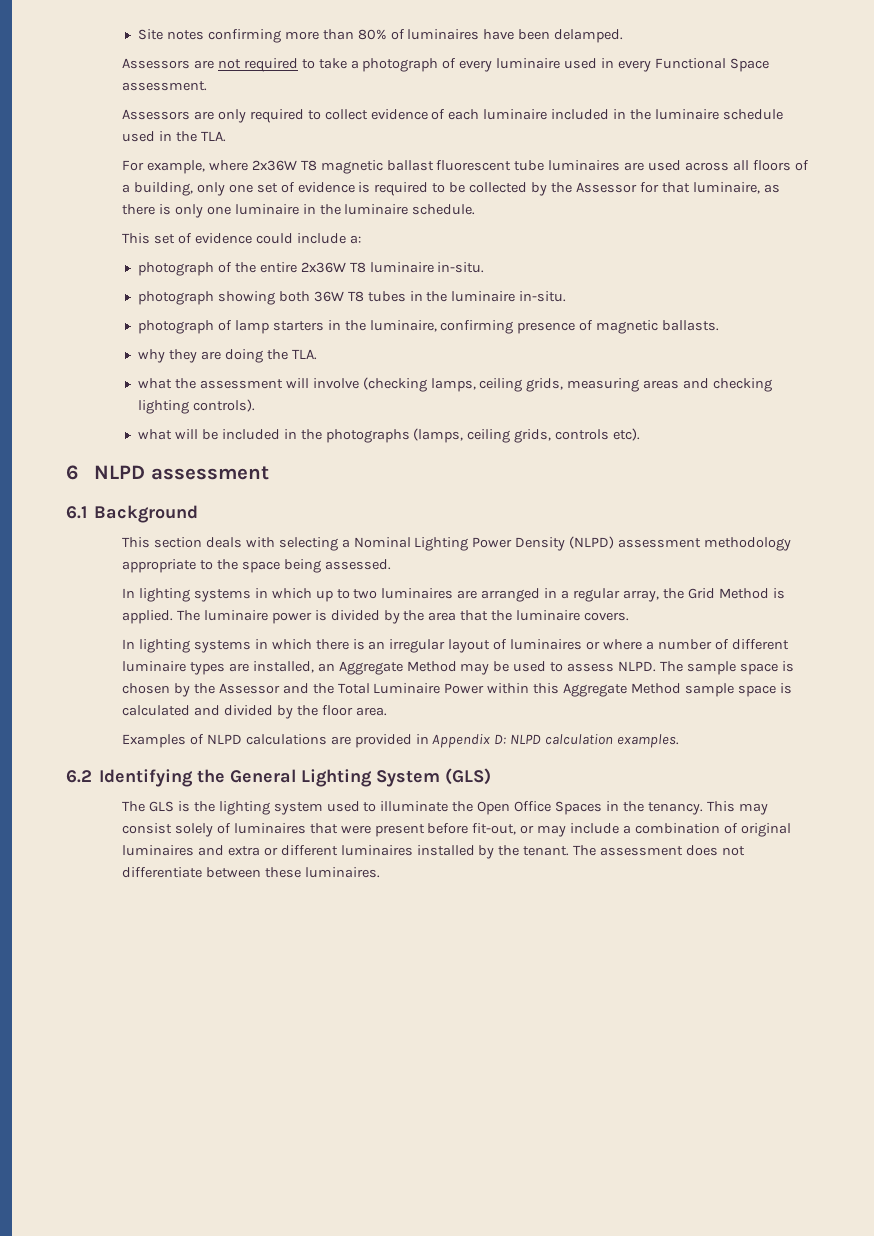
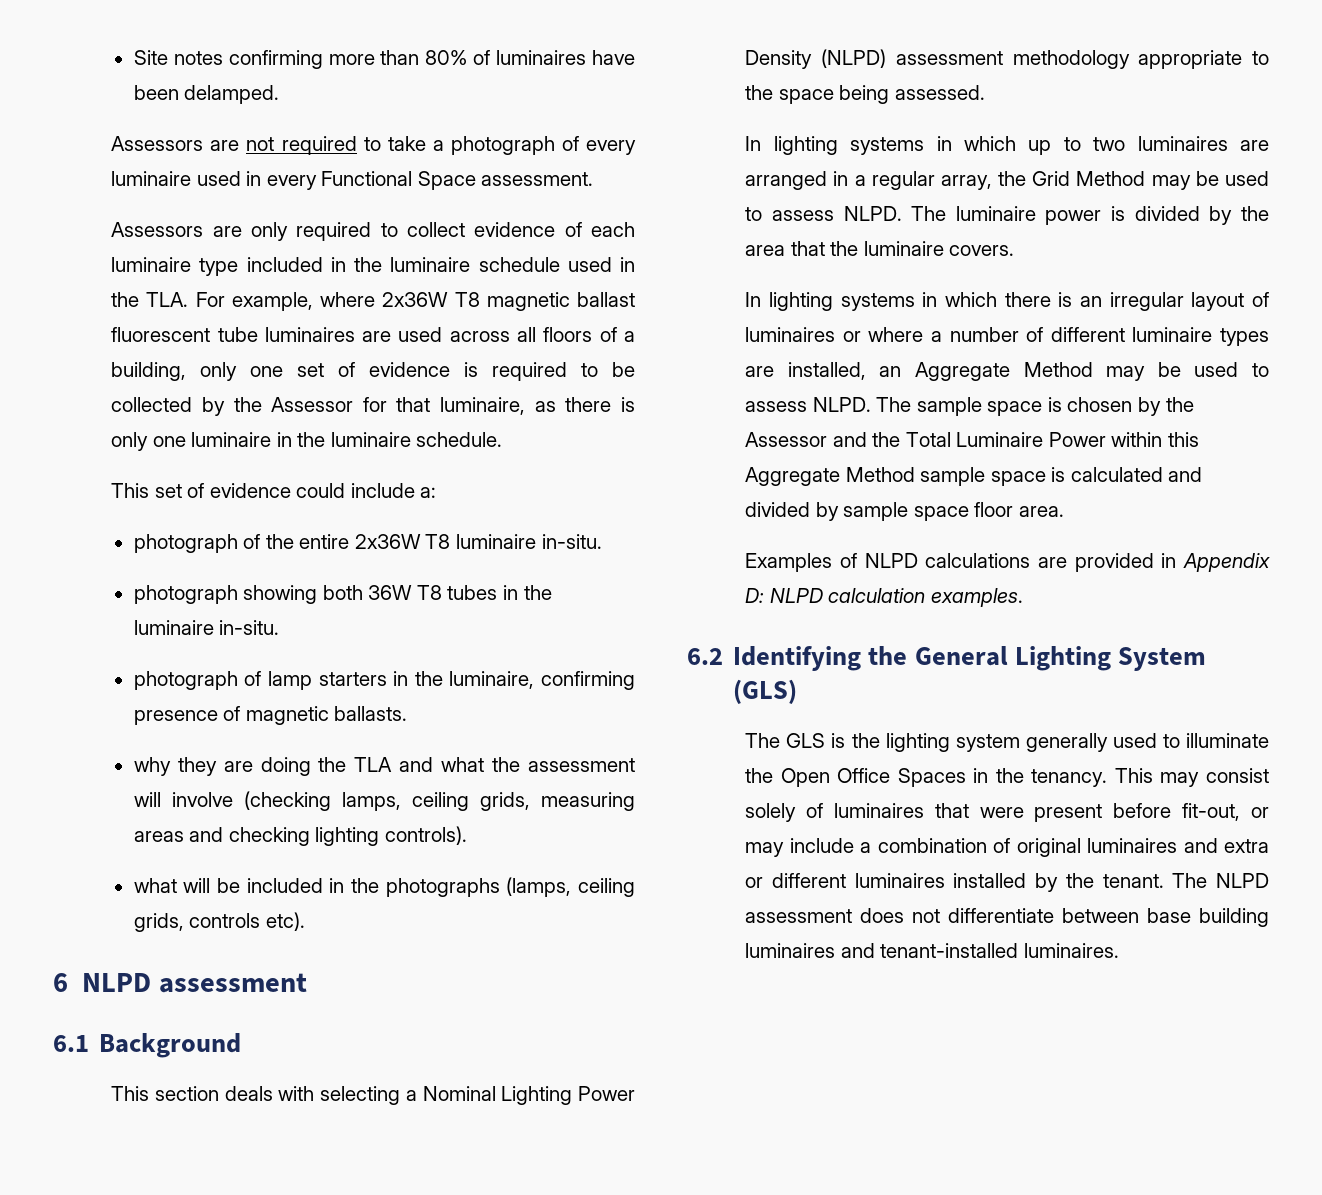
(548, 114) none -> [199,258,239,276] type
(226, 136) // -> (189, 299) none
[291,349,317,360] TLA. // -> [354,757,434,772] TLA and
[772,588,785,599] [122,610,174,624] is applied. -> [1151,171,1269,190] [745,206,902,221] may be used to assess NLPD.
[296,705,318,716] the -> [843,502,969,521] sample space
(323, 808) none -> [1025,733,1108,752] generally
(597, 850) none -> [1216,873,1269,888] NLPD
[264,867,301,878] these -> [1147,908,1269,927] [745,943,1019,958] base building luminaires and tenant-installed

